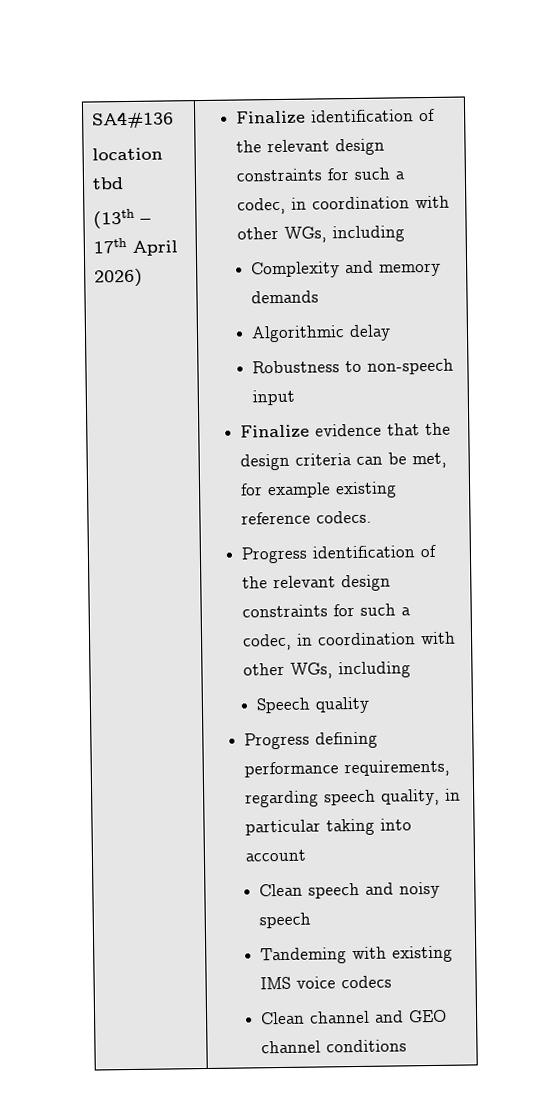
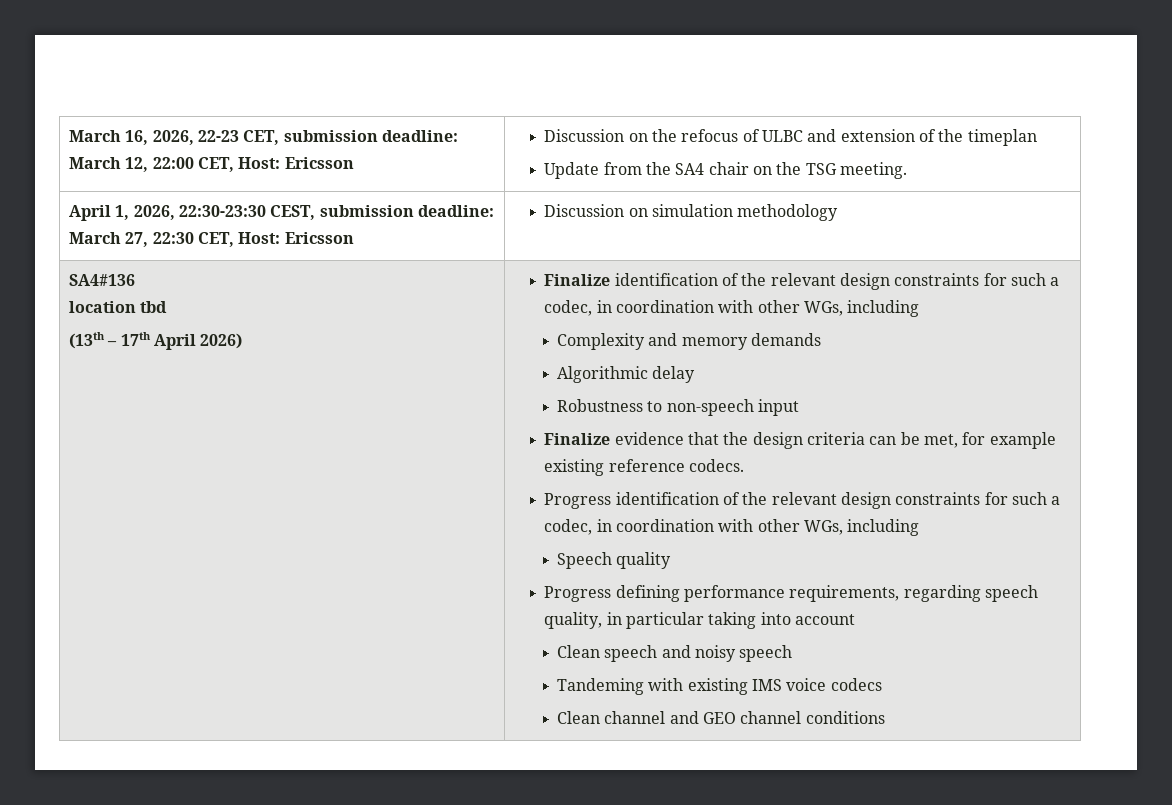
(92, 120) none -> [68,130,458,145] [68,157,354,172] [544,129,1037,146] [544,162,907,179] [68,205,494,221] [68,232,354,247] [544,204,839,221] March 16, 2026, 22-23 CET, submission deadline: March 12, 22:00 CET, Host: Ericsson | Discussion on the refocus of ULBC and extension of the timeplan // Update from the SA4 chair on the TSG meeting. // April 1, 2026, 22:30-23:30 CEST, submission deadline: March 27, 22:30 CET, Host: Ericsson | Discussion on simulation methodology //

